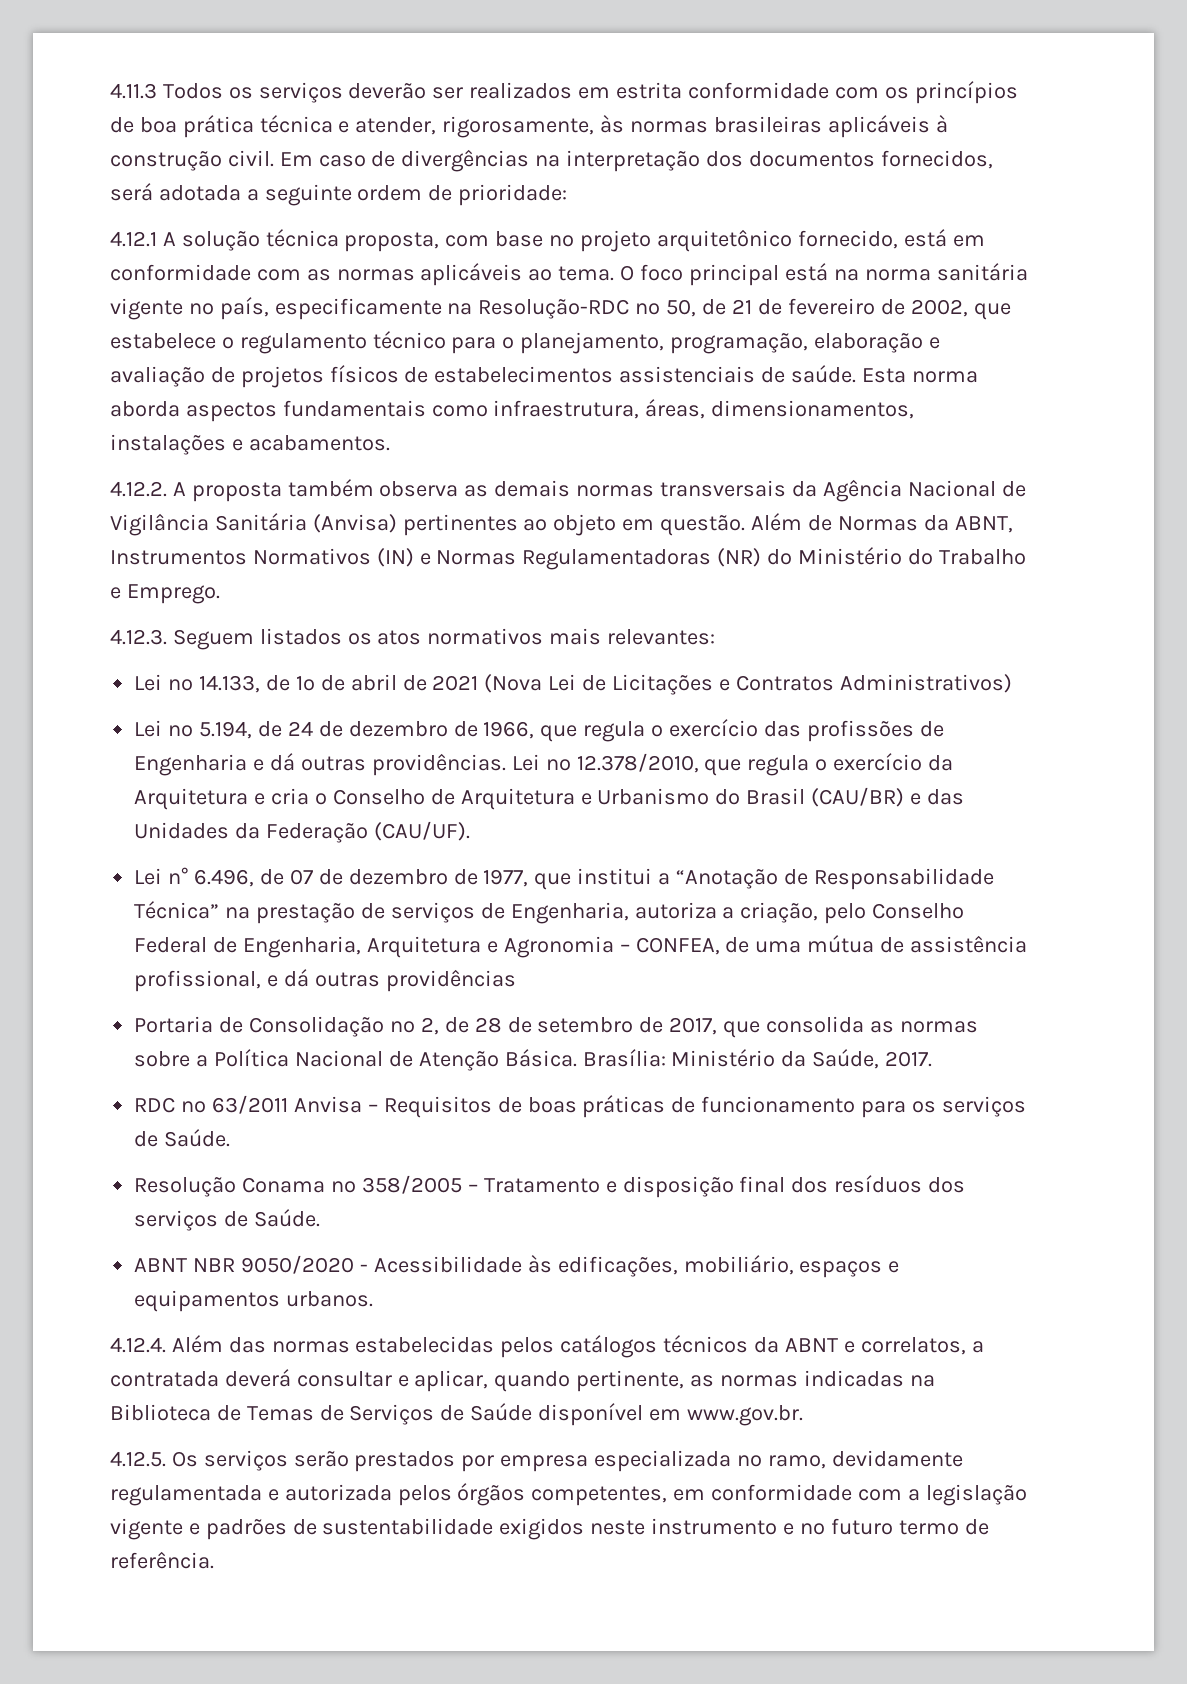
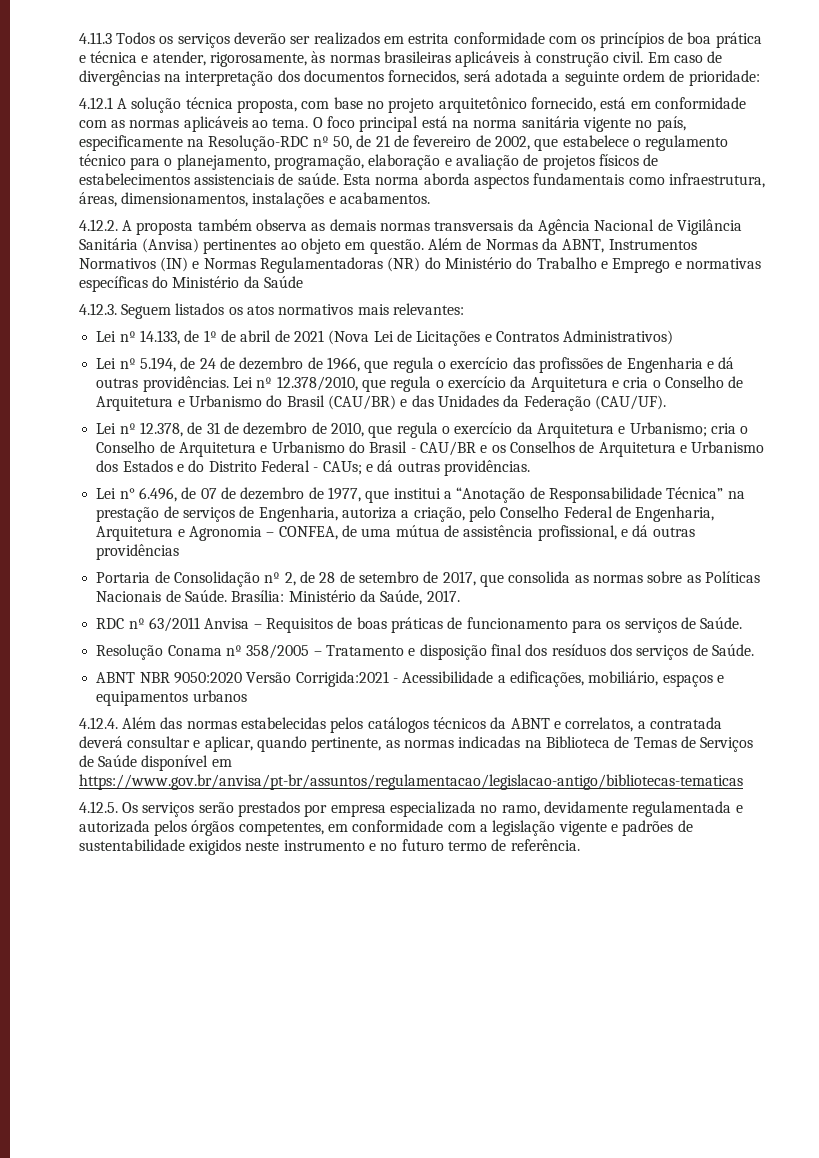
(254, 126) none -> [78,55,86,63] e
[126,584,220,604] Emprego. -> [612,258,762,273] [78,276,304,292] Emprego e normativas específicas do Ministério da Saúde
(470, 831) none -> [96,422,749,438] [96,441,765,457] [96,460,530,476] // Lei nº 12.378, de 31 de dezembro de 2010, que regula o exercício da Arquitetura e Urbanismo; cria o Conselho de Arquitetura e Urbanismo do Brasil - CAU/BR e os Conselhos de Arquitetura e Urbanismo dos Estados e do Distrito Federal - CAUs; e dá outras providências.
[195,1049,577,1071] a Política Nacional de Atenção Básica. -> [686,571,760,583] [96,590,228,602] as Políticas Nacionais de Saúde.
[240,1255,354,1274] 9050/2020 -> [174,671,389,687] 9050:2020 Versão Corrigida:2021
[527,1255,552,1273] às -> [497,675,506,683] a
[285,1291,373,1307] urbanos. -> [192,690,247,702] urbanos
[687,1405,804,1426] www.gov.br. -> [78,774,743,790] https://www.gov.br/anvisa/pt-br/assuntos/regulamentacao/legislacao-antigo/bibliotecas-tematicas

